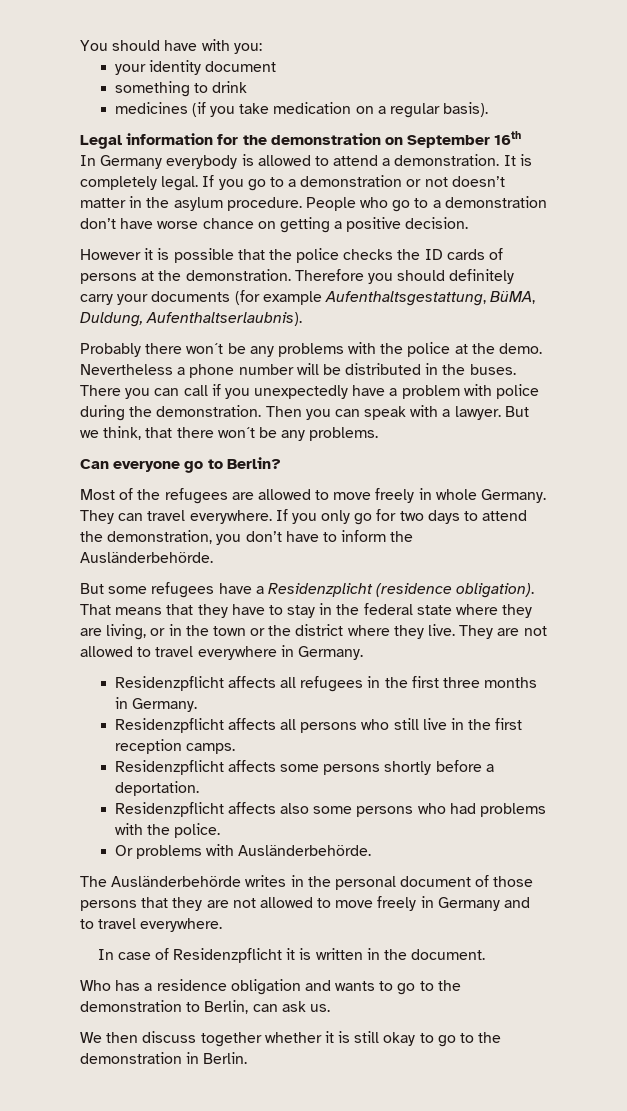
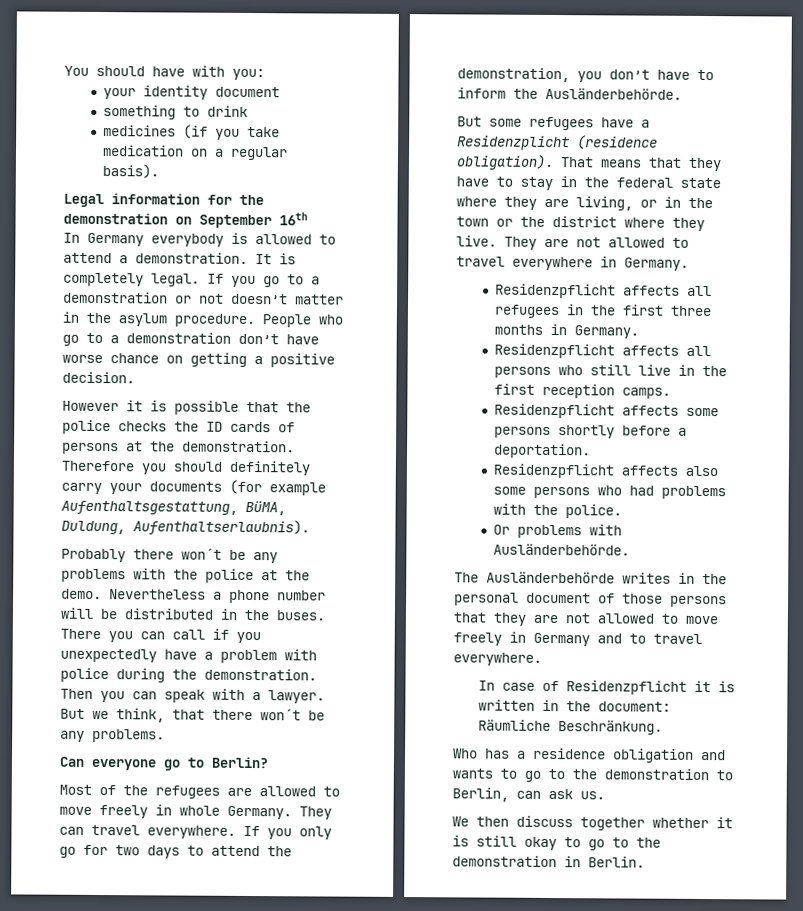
[411,949,486,960] document. -> [597,701,671,712] [477,719,663,735] document: Räumliche Beschränkung.

